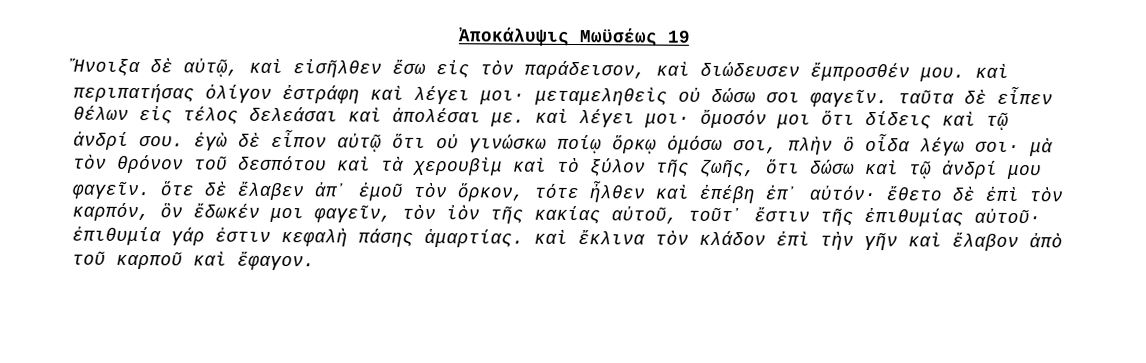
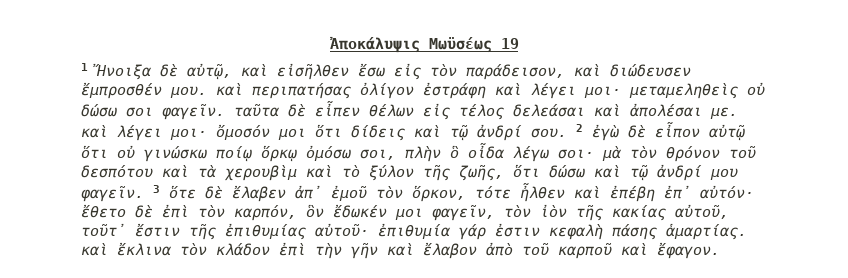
(691, 36) none -> [81,63,88,71] 1
(184, 141) none -> [576,124,583,132] 2
(150, 190) none -> [153,185,160,193] 3

